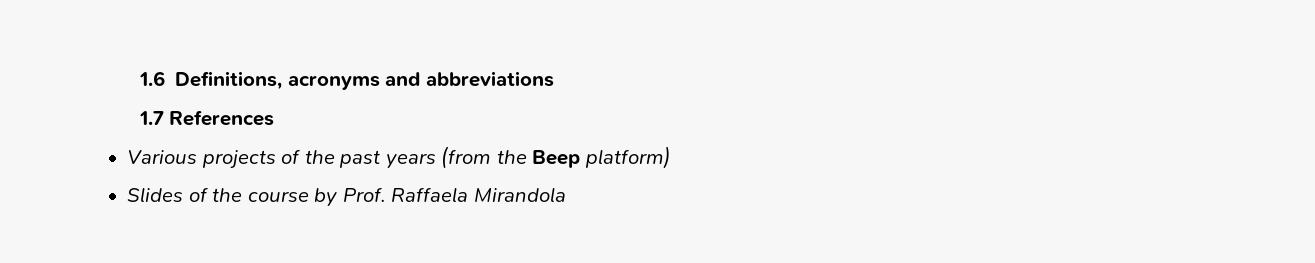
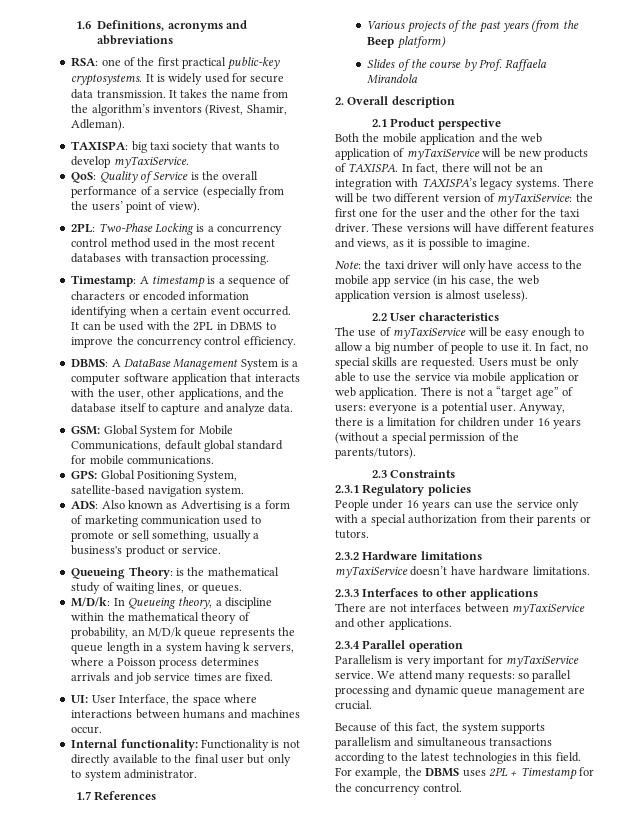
(554, 79) none -> [71,57,281,70] [71,73,285,86] [71,89,289,99] [71,104,287,116] [71,119,126,131] [71,141,280,153] [71,156,189,168] [71,171,259,183] [71,186,285,198] [71,201,200,213] [71,223,283,235] [71,238,276,248] [71,253,270,265] [71,275,291,288] [71,291,250,301] [71,306,292,318] [71,321,276,331] [71,336,296,348] [71,359,299,370] [71,373,300,385] [71,388,285,400] [71,403,294,415] [71,425,233,437] [71,440,284,452] [71,455,214,465] [71,470,238,482] [71,485,244,497] [71,500,290,512] [71,515,261,527] [71,530,260,542] [71,545,222,557] [71,567,279,579] [71,582,243,594] [71,597,273,609] [71,612,250,624] [71,627,296,639] [71,642,294,654] [71,657,259,669] [71,672,274,684] [71,694,258,706] [71,709,300,719] [71,726,103,734] [71,739,300,751] [71,754,291,766] [71,769,197,781] // RSA: one of the first practical public-key cryptosystems. It is widely used for secure data transmission. It takes the name from the algorithm’s inventors (Rivest, Shamir, Adleman). // TAXISPA: big taxi society that wants to develop myTaxiService. // QoS: Quality of Service is the overall performance of a service (especially from the users’ point of view). // 2PL: Two-Phase Locking is a concurrency control method used in the most recent databases with transaction processing. // Timestamp: A timestamp is a sequence of characters or encoded information identifying when a certain event occurred. It can be used with the 2PL in DBMS to improve the concurrency control efficiency. // DBMS: A DataBase Management System is a computer software application that interacts with the user, other applications, and the database itself to capture and analyze data. // GSM: Global System for Mobile Communications, default global standard for mobile communications. // GPS: Global Positioning System, satellite-based navigation system. // ADS: Also known as Advertising is a form of marketing communication used to promote or sell something, usually a business's product or service. // Queueing Theory: is the mathematical study of waiting lines, or queues. // M/D/k: In Queueing theory, a discipline within the mathematical theory of probability, an M/D/k queue represents the queue length in a system having k servers, where a Poisson process determines arrivals and job service times are fixed. // UI: User Interface, the space where interactions between humans and machines occur. // Internal functionality: Functionality is not directly available to the final user but only to system administrator.
(566, 195) none -> [335,96,455,108] [371,118,501,130] [335,133,543,145] [335,148,589,160] [335,163,543,174] [335,178,594,190] [335,193,593,205] [335,208,580,218] [335,223,595,233] [335,238,530,250] [335,260,583,272] [335,275,539,287] [335,290,528,302] [371,312,499,321] [335,327,584,339] [335,342,589,354] [335,357,579,369] [335,372,579,384] [335,386,573,399] [335,402,566,414] [335,417,581,429] [335,432,519,444] [335,447,416,459] [371,470,456,478] [335,484,471,496] [335,499,579,511] [335,514,591,526] [335,530,369,539] [335,551,482,560] [335,566,590,578] [335,588,538,600] [335,603,585,615] [335,618,452,630] [335,640,463,652] [335,655,579,667] [335,670,572,682] [335,685,585,697] [335,700,372,710] [335,722,546,734] [335,737,553,749] [335,752,581,764] [335,767,594,780] [335,783,462,795] // 2. Overall description // 2.1 Product perspective // Both the mobile application and the web application of myTaxiService will be new products of TAXISPA. In fact, there will not be an integration with TAXISPA’s legacy systems. There will be two different version of myTaxiService: the first one for the user and the other for the taxi driver. These versions will have different features and views, as it is possible to imagine. // Note: the taxi driver will only have access to the mobile app service (in his case, the web application version is almost useless). // 2.2 User characteristics // The use of myTaxiService will be easy enough to allow a big number of people to use it. In fact, no special skills are requested. Users must be only able to use the service via mobile application or web application. There is not a “target age” of users: everyone is a potential user. Anyway, there is a limitation for children under 16 years (without a special permission of the parents/tutors). // 2.3 Constraints // 2.3.1 Regulatory policies // People under 16 years can use the service only with a special authorization from their parents or tutors. // 2.3.2 Hardware limitations // myTaxiService doesn’t have hardware limitations. // 2.3.3 Interfaces to other applications // There are not interfaces between myTaxiService and other applications. // 2.3.4 Parallel operation // Parallelism is very important for myTaxiService service. We attend many requests: so parallel processing and dynamic queue management are crucial. // Because of this fact, the system supports parallelism and simultaneous transactions according to the latest technologies in this field. For example, the DBMS uses 2PL + Timestamp for the concurrency control.

